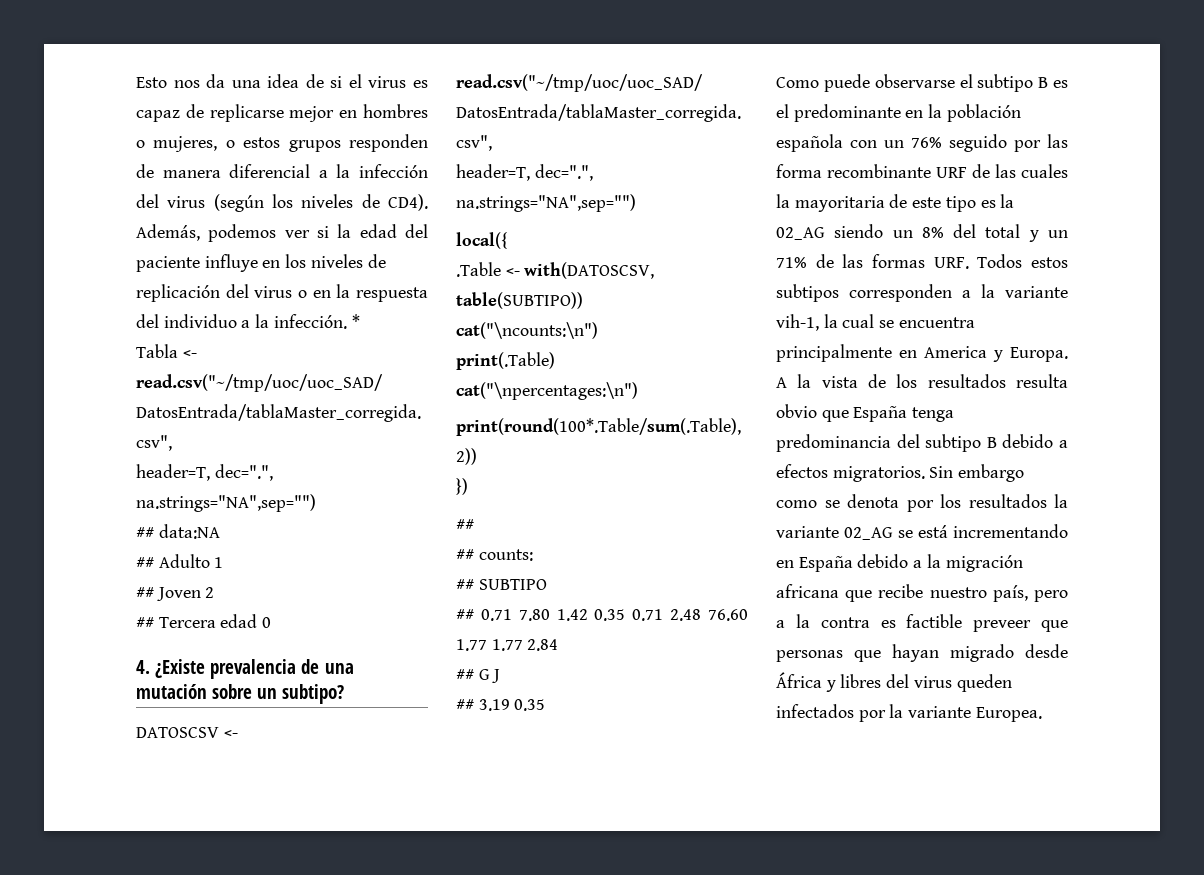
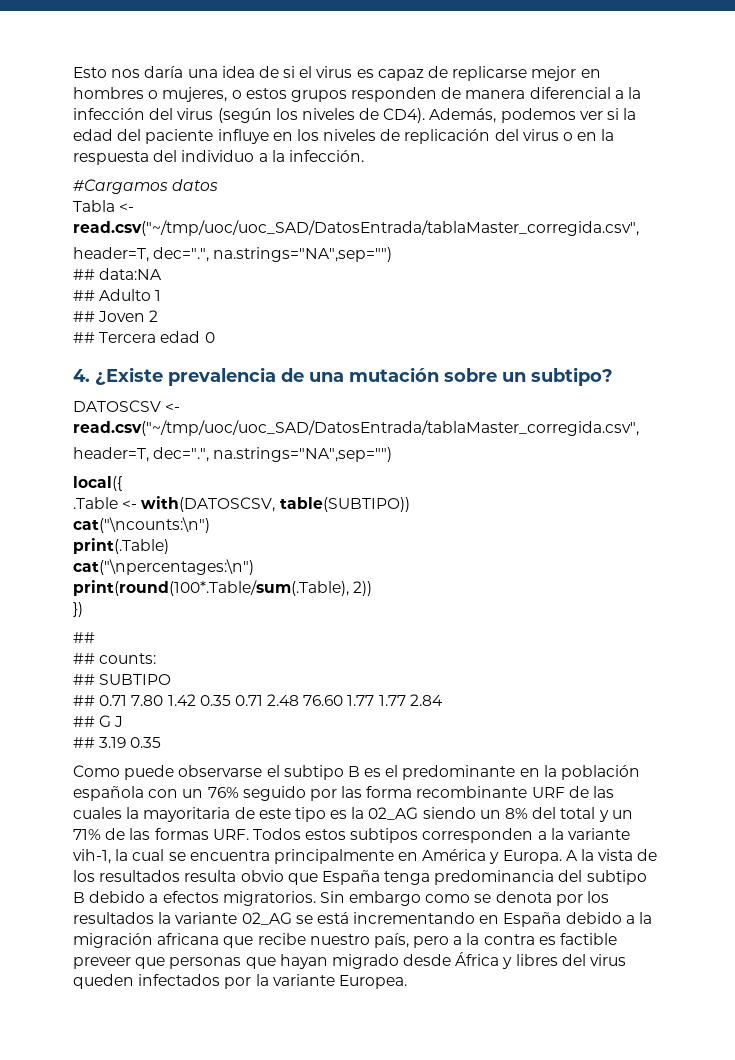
[206,74,226,88] da -> [144,66,184,78] daría
[351,314,360,328] * -> [73,179,219,194] // #Cargamos datos
[924,346,987,358] America -> [422,849,487,861] América

